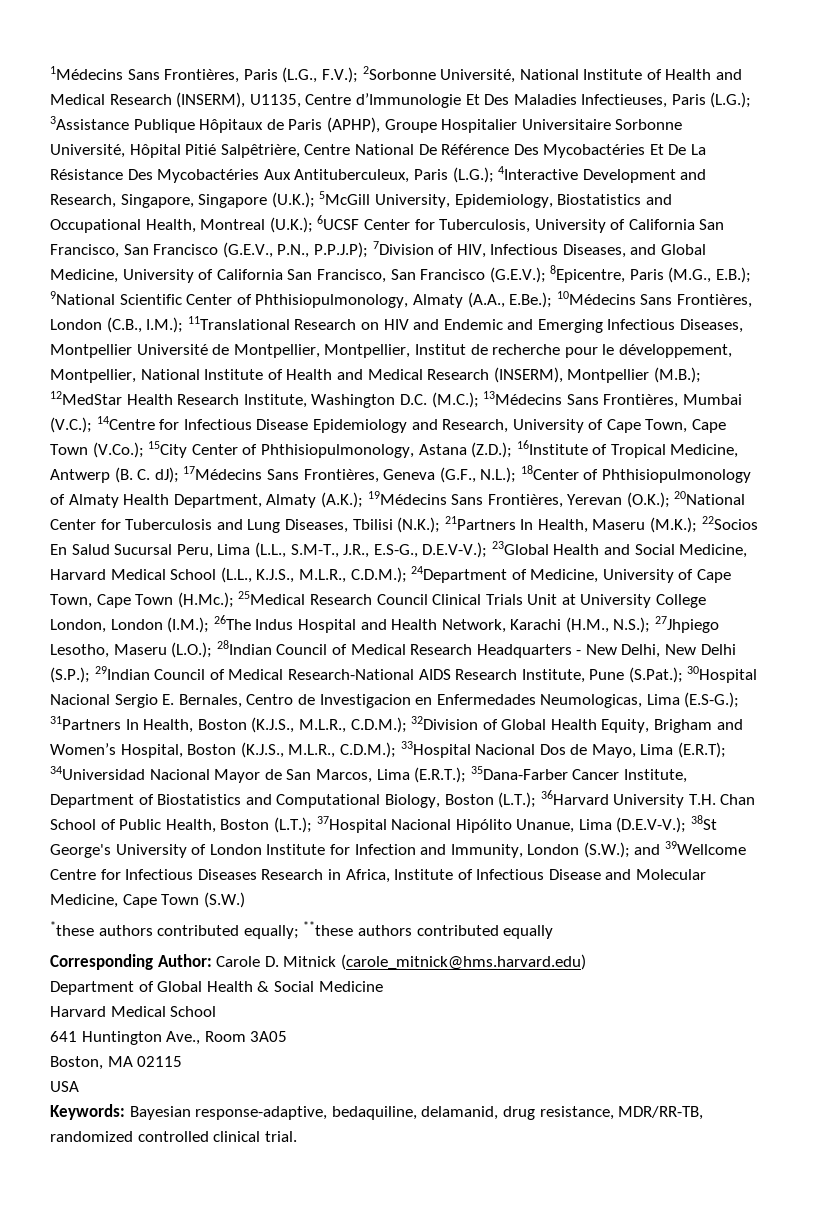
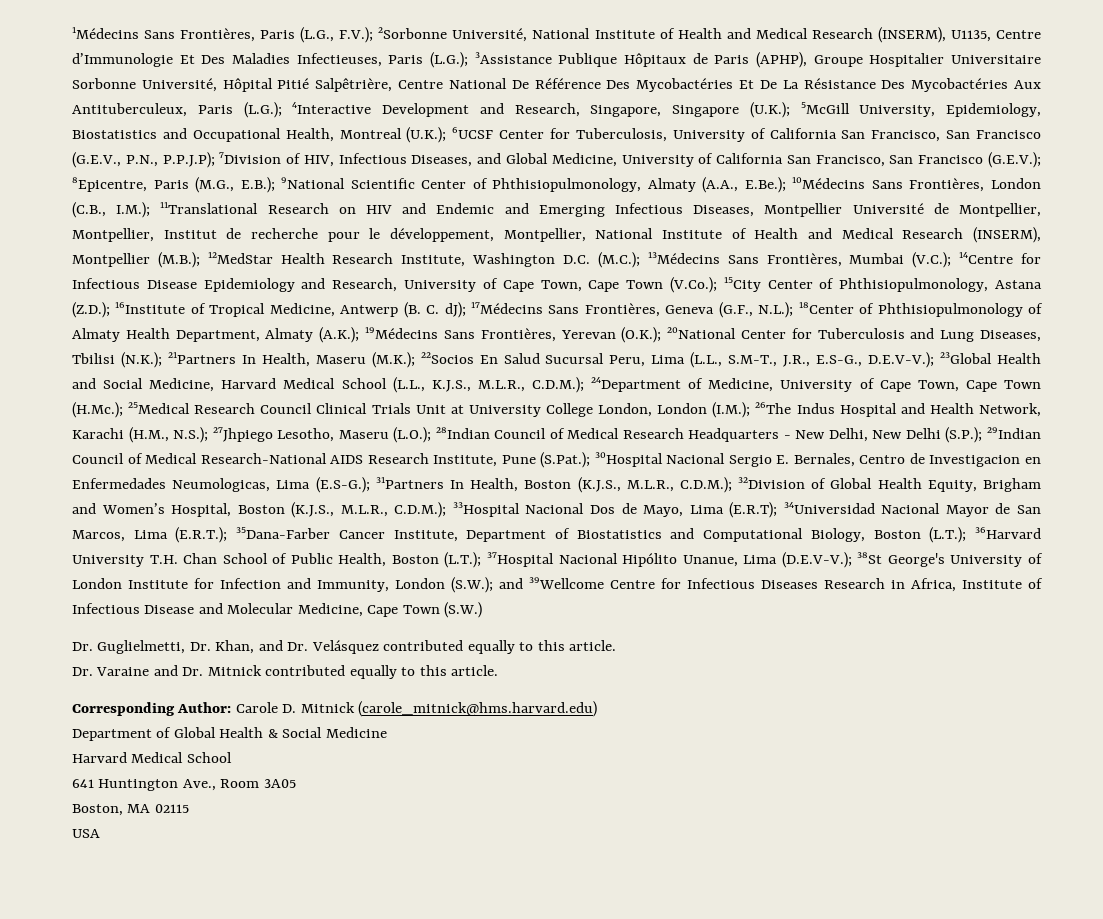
[50,921,554,939] *these authors contributed equally; **these authors contributed equally -> [72,640,617,654] [72,665,499,679] Dr. Guglielmetti, Dr. Khan, and Dr. Velásquez contributed equally to this article. // Dr. Varaine and Dr. Mitnick contributed equally to this article.
[50,1104,704,1120] [50,1131,297,1142] // Keywords: Bayesian response-adaptive, bedaquiline, delamanid, drug resistance, MDR/RR-TB, randomized controlled clinical trial. -> (100, 833) none

